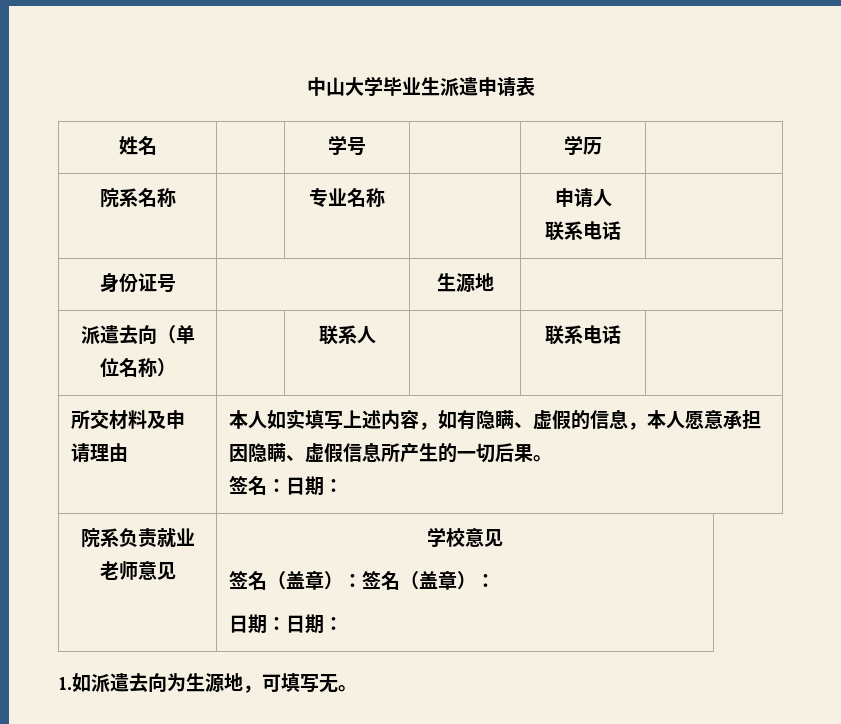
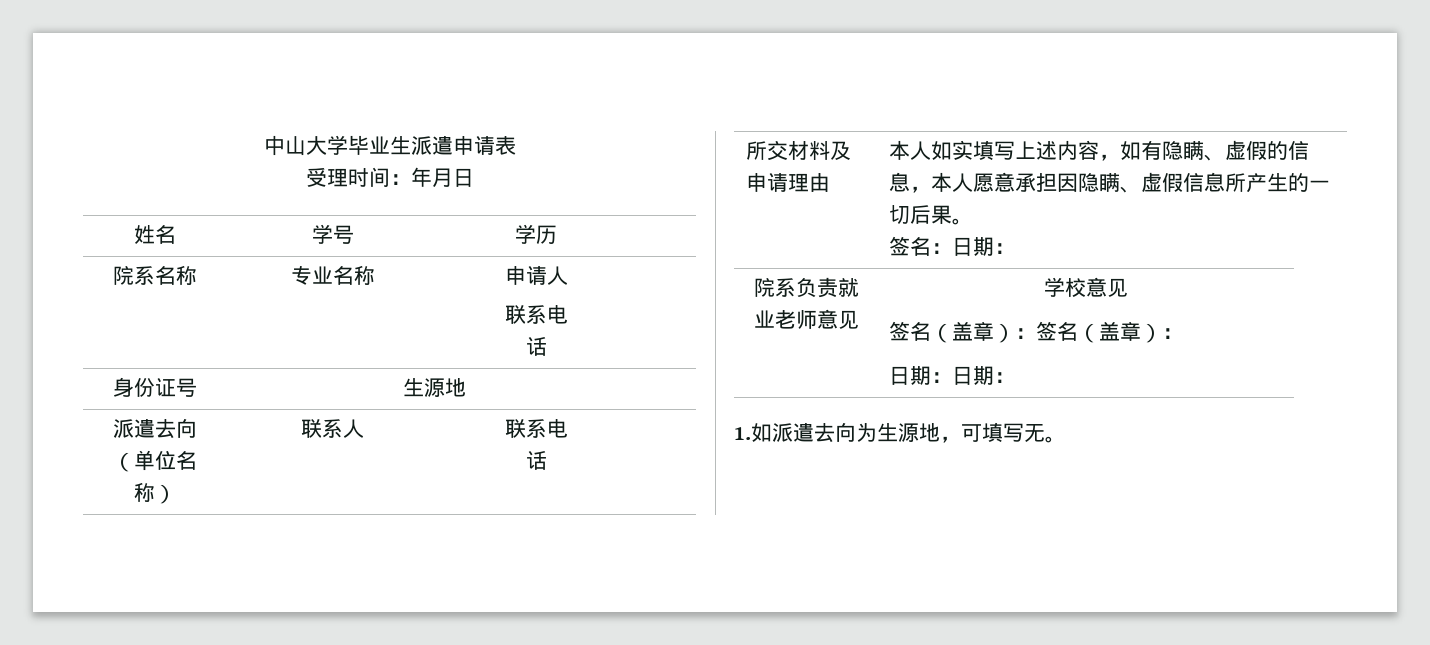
(535, 86) none -> [305,167,474,187] // 受理时间：年月日

